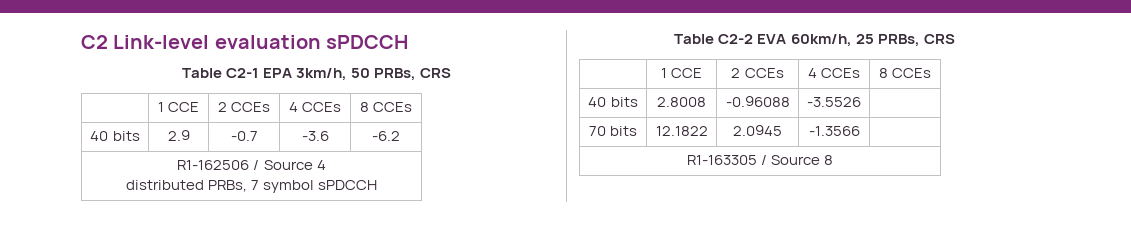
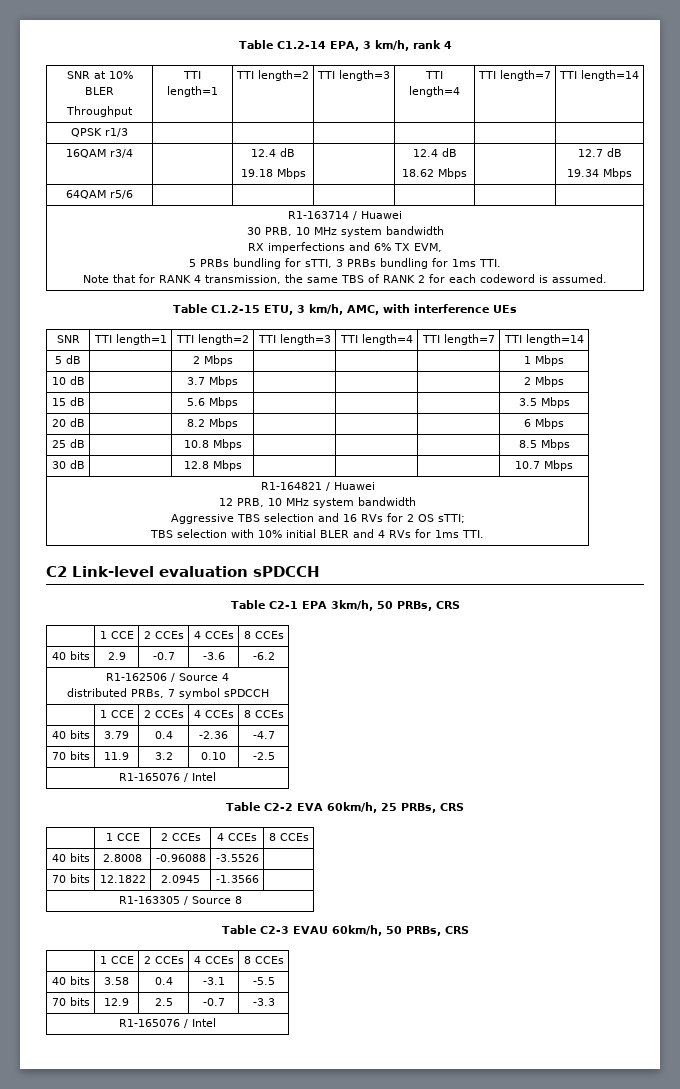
(81, 42) none -> [238,40,452,51] [66,71,133,79] [85,87,114,95] [66,106,133,117] [183,71,201,79] [167,86,218,97] [236,70,309,81] [317,70,390,81] [425,71,443,79] [409,86,460,97] [478,70,551,81] [559,70,639,81] [71,128,128,137] [66,149,133,158] [251,148,295,157] [240,168,306,179] [412,148,457,157] [402,168,467,179] [577,148,622,157] [567,168,632,179] [66,190,133,199] [288,211,402,220] [246,226,444,237] [248,242,442,253] [189,258,501,269] [83,274,607,284] [173,304,517,315] [56,335,80,343] [93,334,167,345] [175,334,249,345] [257,334,331,345] [339,334,413,345] [421,334,495,345] [503,334,584,345] [55,355,81,364] [192,355,233,366] [524,355,564,366] [51,376,85,385] [187,376,238,387] [524,376,564,387] [51,397,85,406] [187,397,238,408] [518,397,570,408] [51,418,85,427] [187,418,238,429] [524,418,564,429] [51,439,85,448] [183,439,242,450] [518,439,570,450] [51,460,85,469] [183,460,242,471] [515,460,573,471] [260,482,375,491] [219,497,416,508] [170,513,465,524] [150,529,484,538] Table C1.2-14 EPA, 3 km/h, rank 4 // SNR at 10% BLER // Throughput | TTI length=1 | TTI length=2 | TTI length=3 | TTI length=4 | TTI length=7 | TTI length=14 // QPSK r1/3 | | | | | | // 16QAM r3/4 | | 12.4 dB // 19.18 Mbps | | 12.4 dB // 18.62 Mbps | | 12.7 dB // 19.34 Mbps // 64QAM r5/6 | | | | | | // R1-163714 / Huawei // 30 PRB, 10 MHz system bandwidth // RX imperfections and 6% TX EVM, // 5 PRBs bundling for sTTI, 3 PRBs bundling for 1ms TTI. // Note that for RANK 4 transmission, the same TBS of RANK 2 for each codeword is assumed. // Table C1.2-15 ETU, 3 km/h, AMC, with interference UEs // SNR | TTI length=1 | TTI length=2 | TTI length=3 | TTI length=4 | TTI length=7 | TTI length=14 // 5 dB | | 2 Mbps | | | | 1 Mbps // 10 dB | | 3.7 Mbps | | | | 2 Mbps // 15 dB | | 5.6 Mbps | | | | 3.5 Mbps // 20 dB | | 8.2 Mbps | | | | 6 Mbps // 25 dB | | 10.8 Mbps | | | | 8.5 Mbps // 30 dB | | 12.8 Mbps | | | | 10.7 Mbps // R1-164821 / Huawei // 12 PRB, 10 MHz system bandwidth // Aggressive TBS selection and 16 RVs for 2 OS sTTI; // TBS selection with 10% initial BLER and 4 RVs for 1ms TTI. //
(378, 185) none -> [99,710,134,718] [143,710,184,718] [193,710,234,718] [243,710,284,718] [51,730,90,739] [104,731,129,739] [154,731,173,739] [199,731,228,739] [252,731,275,739] [51,751,90,760] [104,752,129,760] [154,752,173,760] [201,752,226,760] [252,752,275,760] [119,772,216,782] // | 1 CCE | 2 CCEs | 4 CCEs | 8 CCEs // 40 bits | 3.79 | 0.4 | -2.36 | -4.7 // 70 bits | 11.9 | 3.2 | 0.10 | -2.5 // R1-165076 / Intel
(834, 160) none -> [221,925,469,936] [99,956,134,964] [143,956,184,964] [193,956,234,964] [243,956,284,964] [51,976,90,985] [104,977,129,985] [154,977,173,985] [202,977,225,985] [252,977,275,985] [51,997,90,1006] [104,998,129,1006] [154,998,173,1006] [202,998,225,1006] [252,998,275,1006] [119,1018,216,1028] // Table C2-3 EVAU 60km/h, 50 PRBs, CRS // | 1 CCE | 2 CCEs | 4 CCEs | 8 CCEs // 40 bits | 3.58 | 0.4 | -3.1 | -5.5 // 70 bits | 12.9 | 2.5 | -0.7 | -3.3 // R1-165076 / Intel

